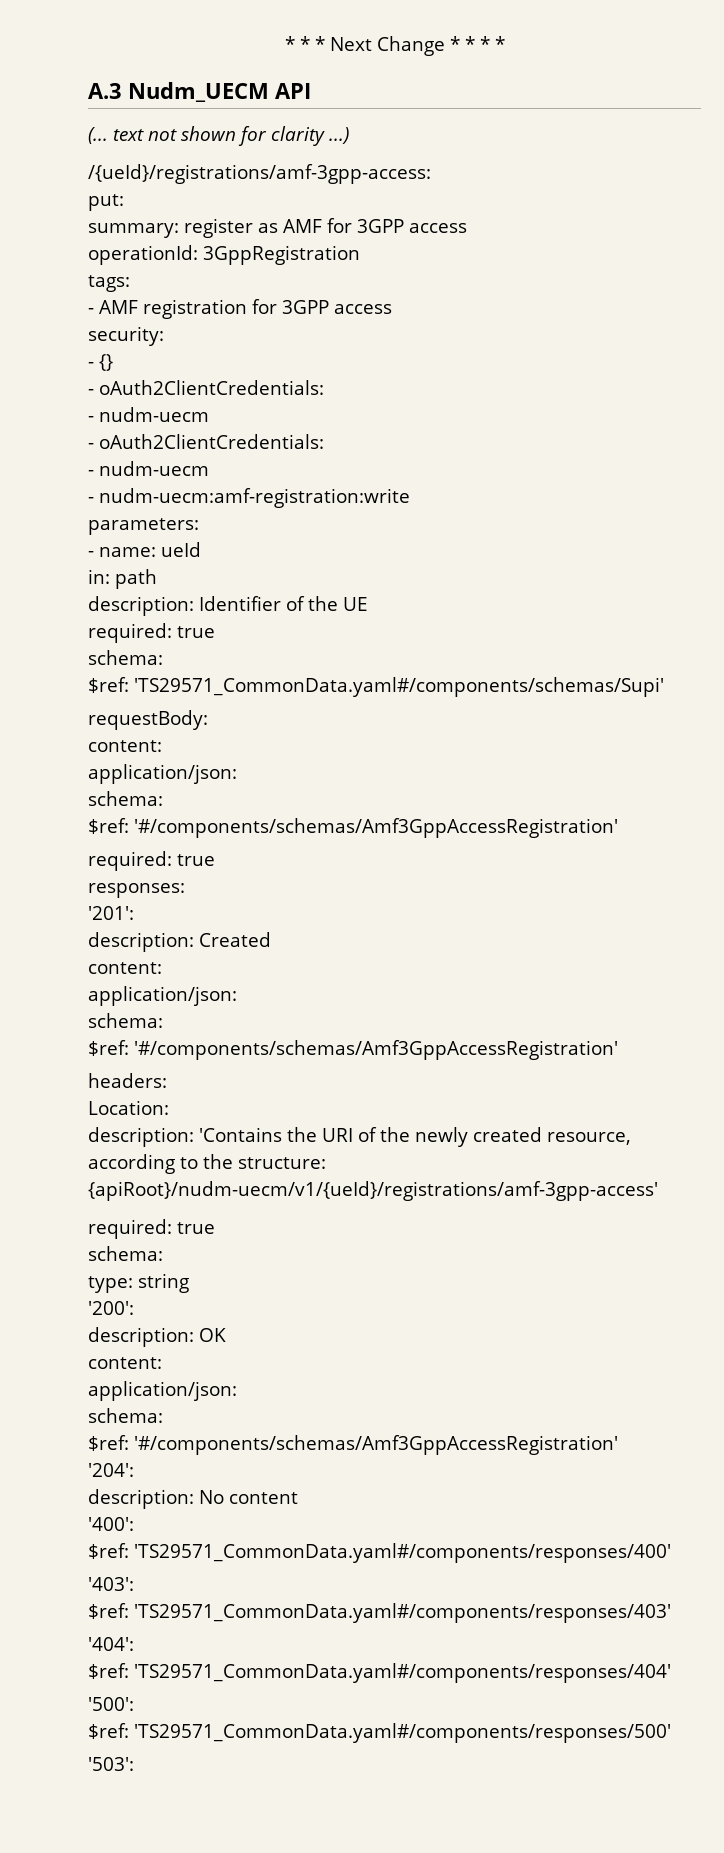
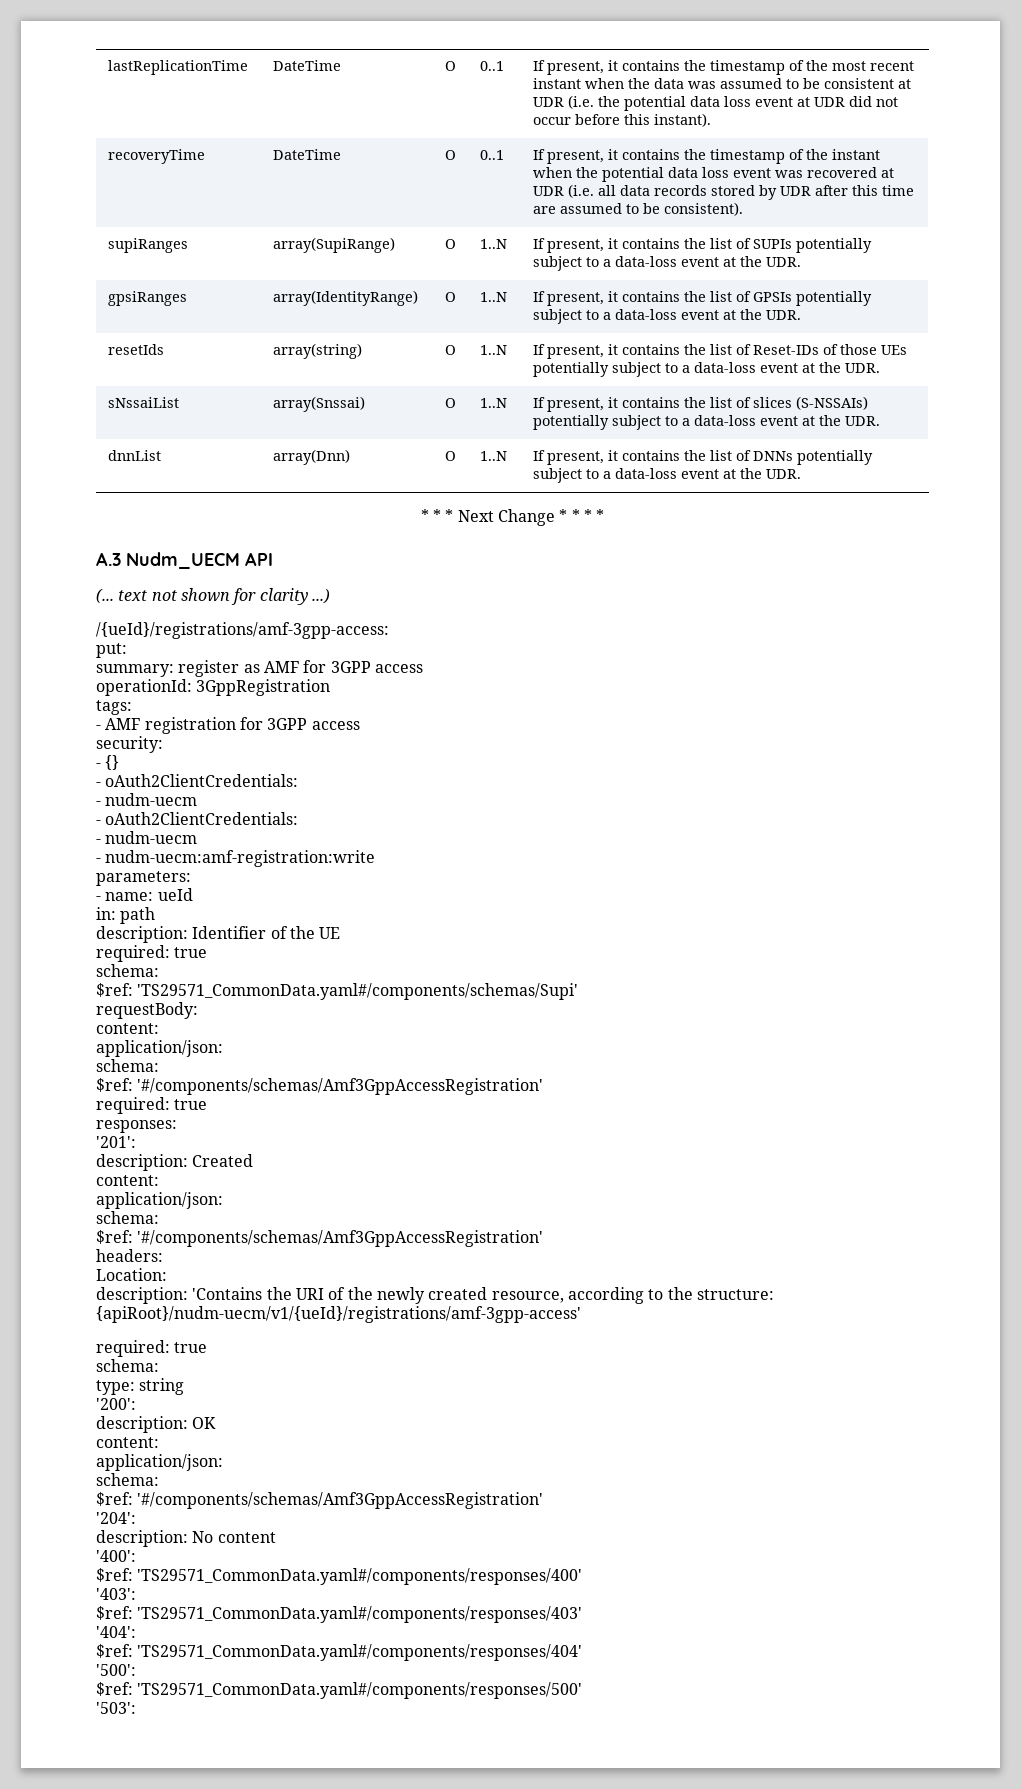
(284, 43) none -> [108,60,249,75] [273,60,342,71] [445,61,456,71] [480,61,505,71] [533,60,915,75] [533,78,912,89] [533,95,899,111] [533,113,712,127] [108,149,206,164] [273,149,342,160] [445,150,456,160] [480,150,505,160] [533,149,881,164] [533,167,895,182] [533,184,915,200] [533,202,744,216] [108,238,189,253] [273,237,396,253] [445,239,456,249] [480,239,508,249] [533,238,873,253] [533,256,802,271] [108,291,188,306] [273,290,419,306] [445,292,456,302] [480,292,508,302] [533,291,873,306] [533,309,802,324] [108,344,165,355] [273,343,363,359] [445,345,456,355] [480,345,508,355] [533,344,908,359] [533,362,881,377] [108,397,180,408] [273,396,366,412] [445,398,456,408] [480,398,508,408] [533,396,869,412] [533,415,881,430] [108,450,162,461] [273,449,351,465] [445,451,456,461] [480,451,508,461] [533,450,874,465] [533,468,802,483] lastReplicationTime | DateTime | O | 0..1 | If present, it contains the timestamp of the most recent instant when the data was assumed to be consistent at UDR (i.e. the potential data loss event at UDR did not occur before this instant). // recoveryTime | DateTime | O | 0..1 | If present, it contains the timestamp of the instant when the potential data loss event was recovered at UDR (i.e. all data records stored by UDR after this time are assumed to be consistent). // supiRanges | array(SupiRange) | O | 1..N | If present, it contains the list of SUPIs potentially subject to a data-loss event at the UDR. // gpsiRanges | array(IdentityRange) | O | 1..N | If present, it contains the list of GPSIs potentially subject to a data-loss event at the UDR. // resetIds | array(string) | O | 1..N | If present, it contains the list of Reset-IDs of those UEs potentially subject to a data-loss event at the UDR. // sNssaiList | array(Snssai) | O | 1..N | If present, it contains the list of slices (S-NSSAIs) potentially subject to a data-loss event at the UDR. // dnnList | array(Dnn) | O | 1..N | If present, it contains the list of DNNs potentially subject to a data-loss event at the UDR. //

